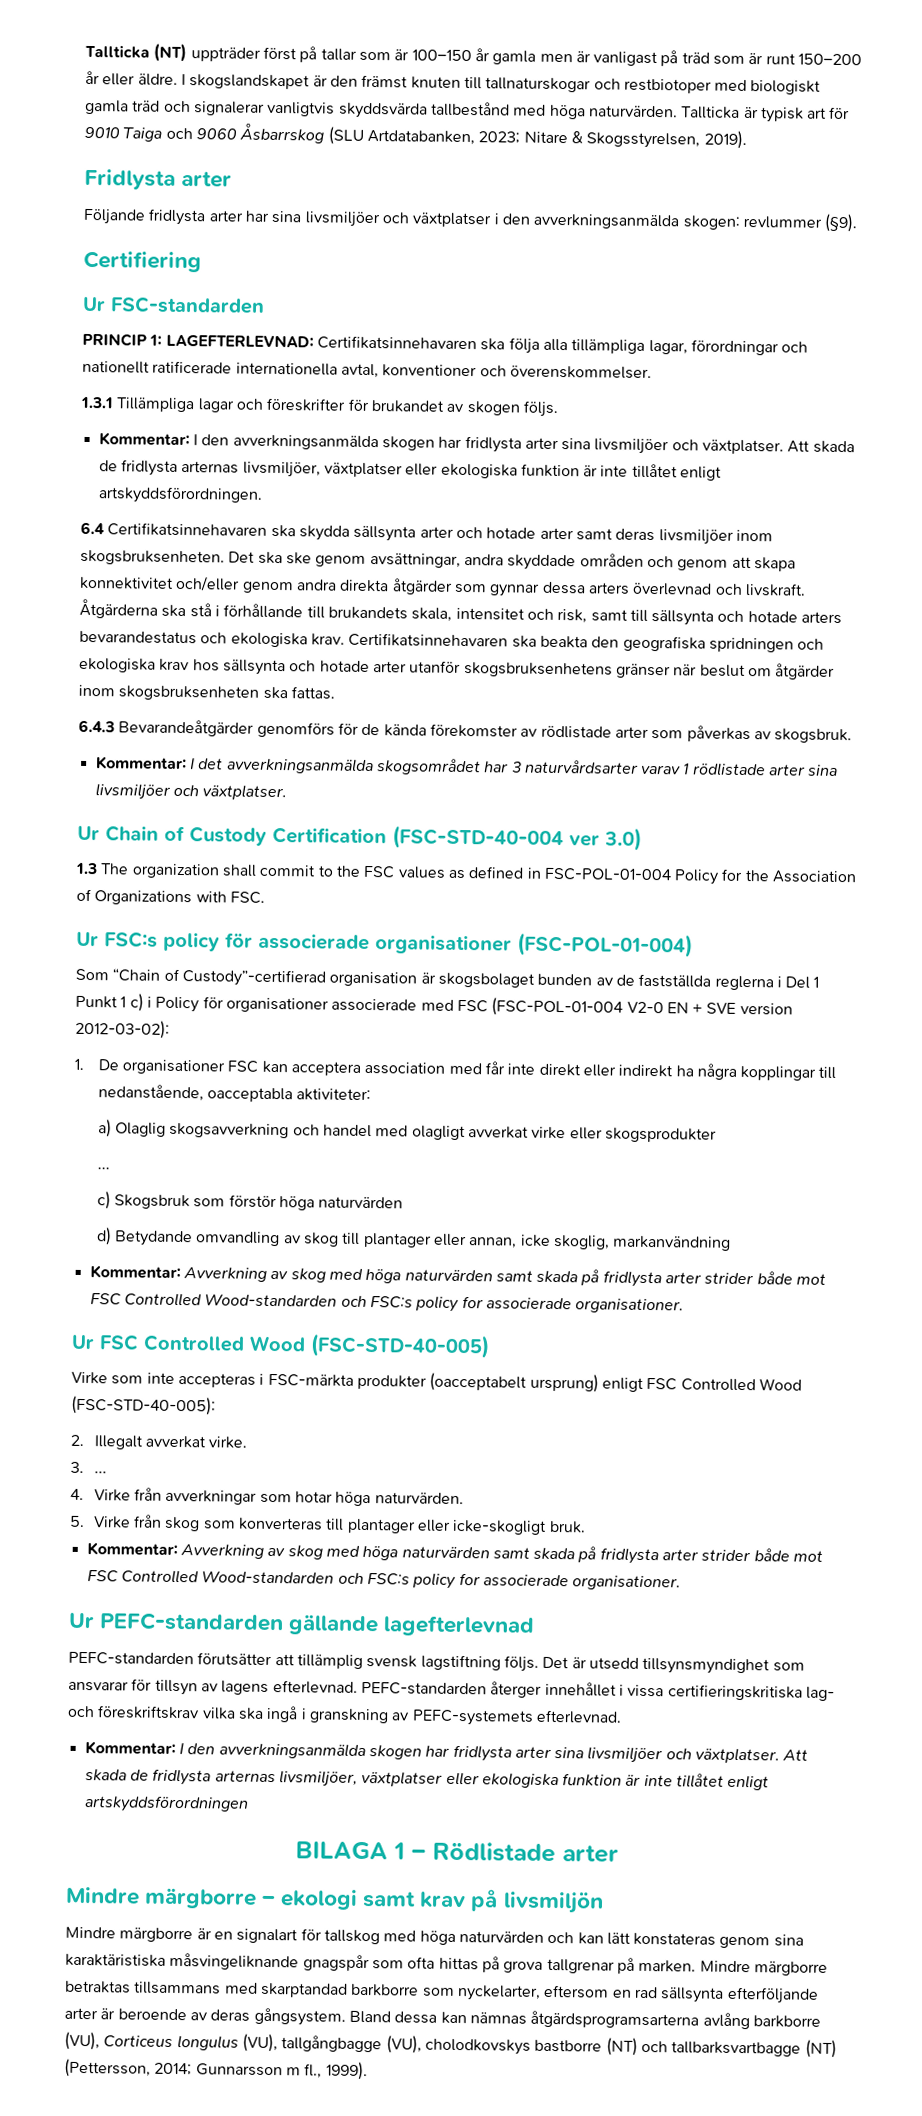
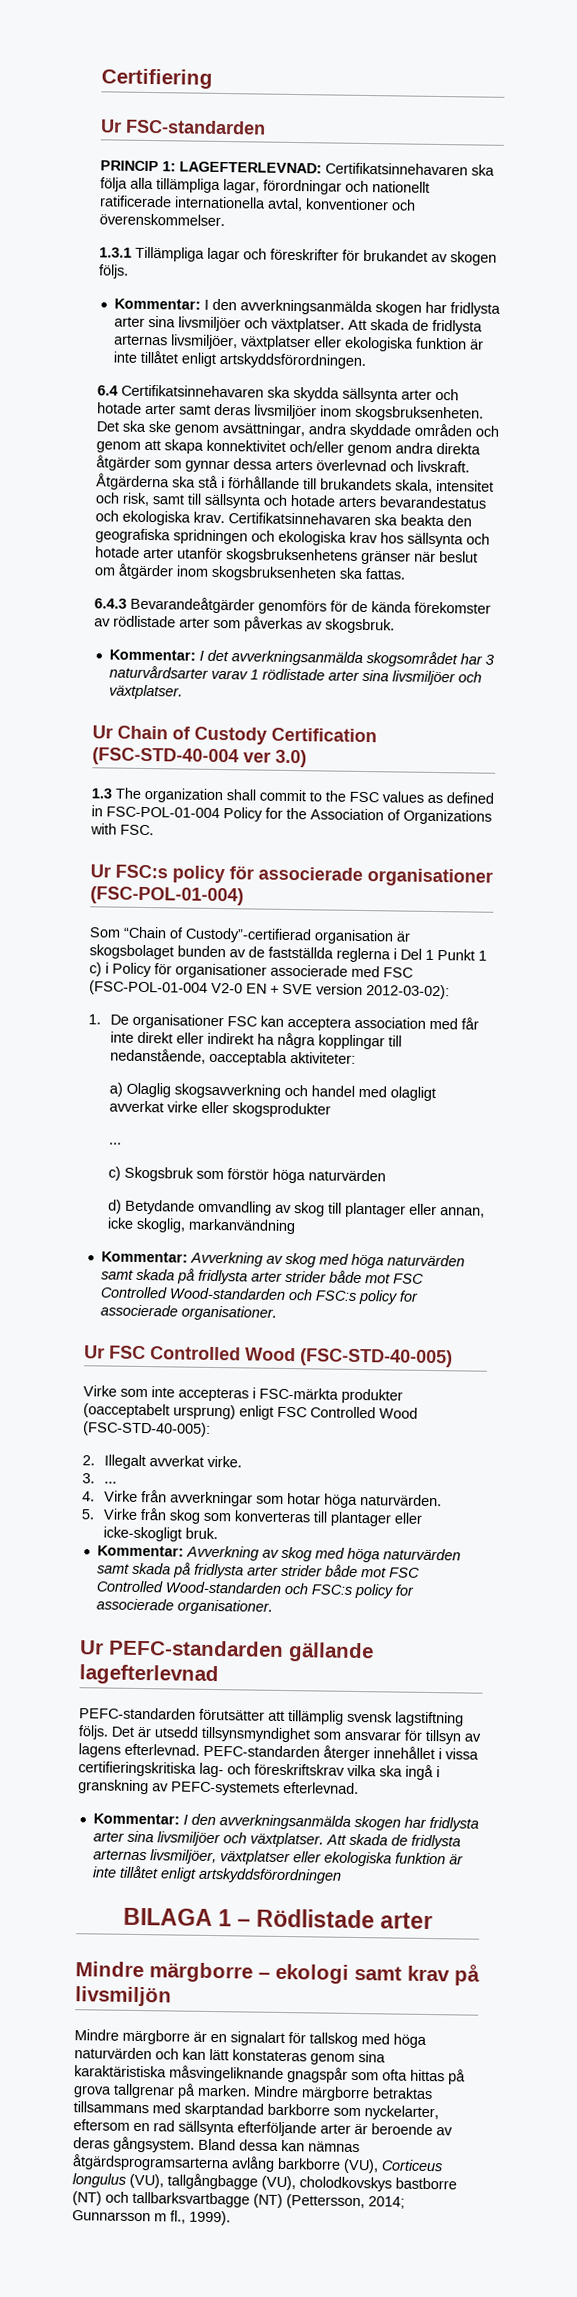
[85,43,863,67] [85,70,822,95] [85,99,851,123] [84,123,747,149] [84,168,233,190] [83,208,859,233] Tallticka (NT) uppträder först på tallar som är 100–150 år gamla men är vanligast på träd som är runt 150–200 år eller äldre. I skogslandskapet är den främst knuten till tallnaturskogar och restbiotoper med biologiskt gamla träd och signalerar vanligtvis skyddsvärda tallbestånd med höga naturvärden. Tallticka är typisk art för 9010 Taiga och 9060 Åsbarrskog (SLU Artdatabanken, 2023; Nitare & Skogsstyrelsen, 2019). // Fridlysta arter // Följande fridlysta arter har sina livsmiljöer och växtplatser i den avverkningsanmälda skogen: revlummer (§9). // -> (101, 78) none

